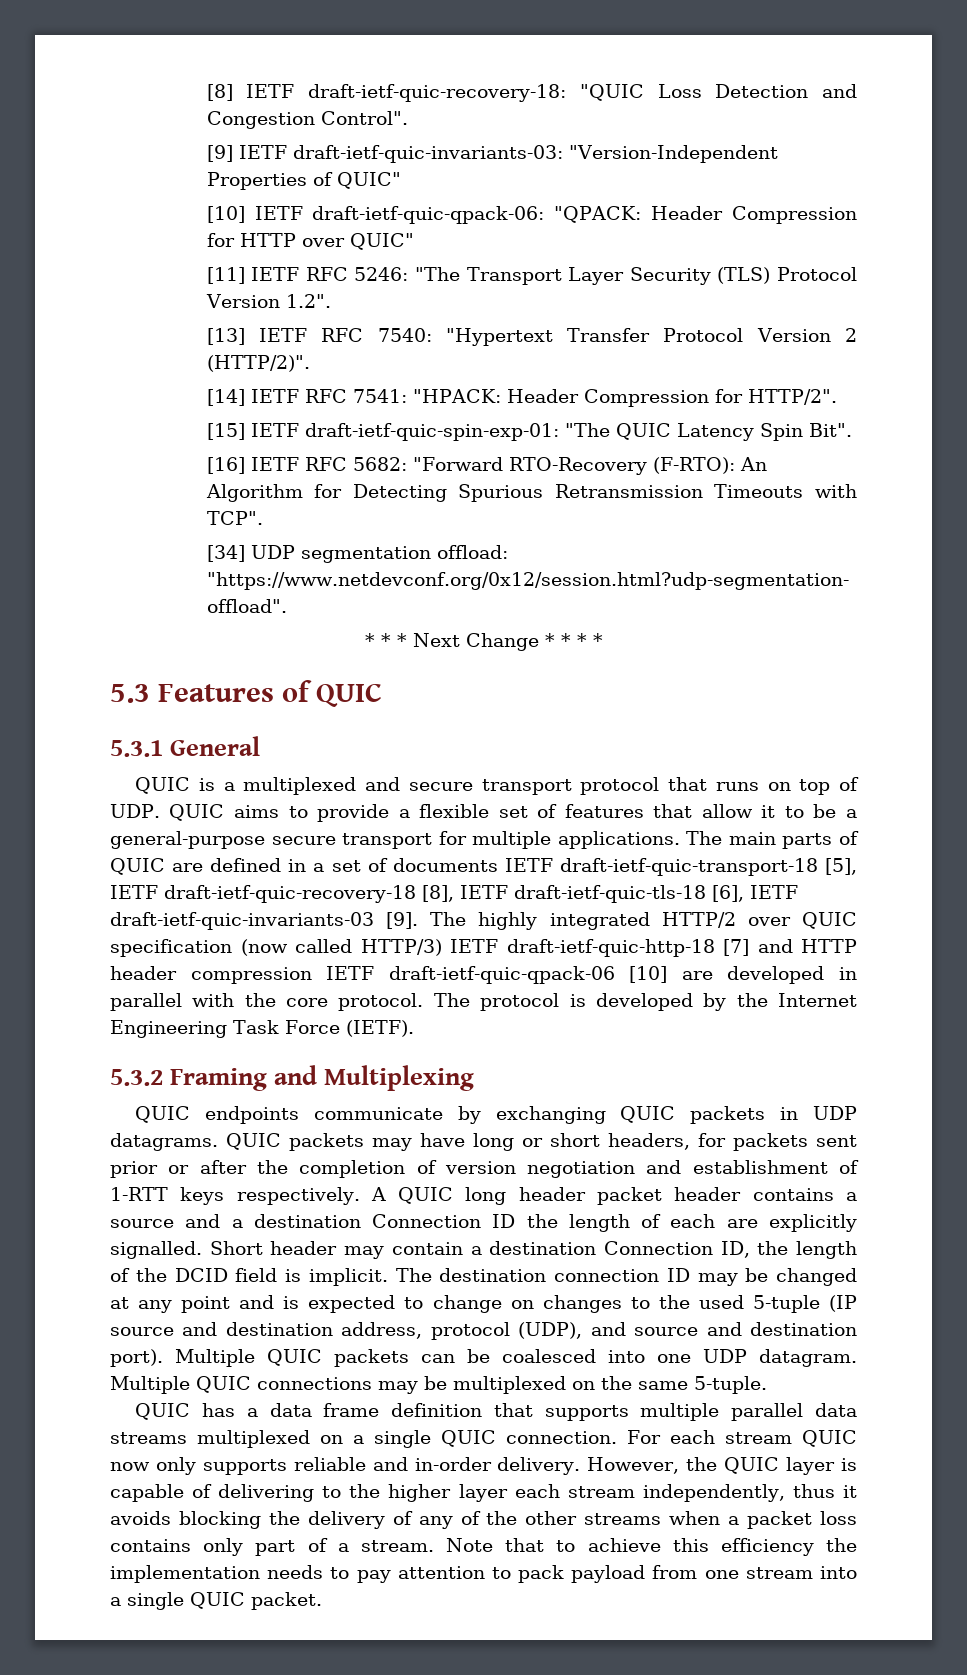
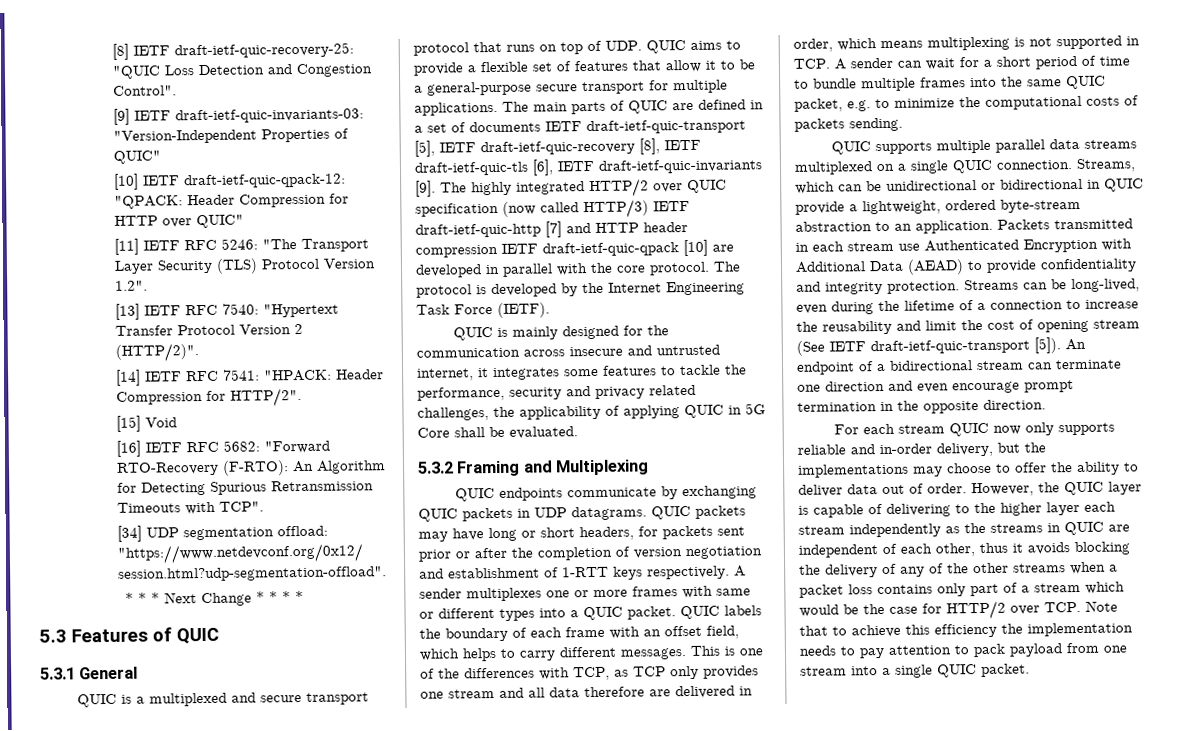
[308,84,567,102] draft-ietf-quic-recovery-18: -> [174,42,355,59] draft-ietf-quic-recovery-25:
[312,206,545,224] draft-ietf-quic-qpack-06: -> [184,173,347,189] draft-ietf-quic-qpack-12:
[250,423,852,441] IETF draft-ietf-quic-spin-exp-01: "The QUIC Latency Spin Bit". -> [145,417,178,428] Void
[559,858,818,876] draft-ietf-quic-transport-18 -> [586,119,746,135] draft-ietf-quic-transport
[164,885,416,903] draft-ietf-quic-recovery-18 -> [480,140,635,156] draft-ietf-quic-recovery
[513,885,706,903] draft-ietf-quic-tls-18 -> [414,161,529,176] draft-ietf-quic-tls
[110,912,374,930] draft-ietf-quic-invariants-03 -> [598,159,763,174] draft-ietf-quic-invariants
[506,939,715,957] draft-ietf-quic-http-18 -> [415,223,541,238] draft-ietf-quic-http
[388,966,615,984] draft-ietf-quic-qpack-06 -> [542,242,679,257] draft-ietf-quic-qpack
(414, 1028) none -> [452,325,669,341] [416,344,720,358] [417,364,747,381] [417,384,696,401] [417,403,766,421] [417,426,578,439] // QUIC is mainly designed for the communication across insecure and untrusted internet, it integrates some features to tackle the performance, security and privacy related challenges, the applicability of applying QUIC in 5G Core shall be evaluated.
[398,1187,858,1205] [110,1214,857,1232] [110,1241,858,1259] [110,1268,857,1286] [110,1295,857,1313] [110,1322,858,1340] [110,1349,857,1367] [110,1376,767,1394] [135,1403,533,1420] QUIC long header packet header contains a source and a destination Connection ID the length of each are explicitly signalled. Short header may contain a destination Connection ID, the length of the DCID field is implicit. The destination connection ID may be changed at any point and is expected to change on changes to the used 5-tuple (IP source and destination address, protocol (UDP), and source and destination port). Multiple QUIC packets can be coalesced into one UDP datagram. Multiple QUIC connections may be multiplexed on the same 5-tuple. // QUIC has a data frame definition that -> [419,585,751,602] [419,605,762,621] [419,625,739,642] [419,645,763,662] [420,665,759,681] [420,685,753,699] [793,35,1140,52] [793,55,1130,70] [794,75,1106,92] [794,95,1139,112] [794,117,903,132] [830,141,871,155] sender multiplexes one or more frames with same or different types into a QUIC packet. QUIC labels the boundary of each frame with an offset field, which helps to carry different messages. This is one of the differences with TCP, as TCP only provides one stream and all data therefore are delivered in order, which means multiplexing is not supported in TCP. A sender can wait for a short period of time to bundle multiple frames into the same QUIC packet, e.g. to minimize the computational costs of packets sending. // QUIC
(618, 1437) none -> [1076,158,1136,172] [795,178,1144,194] [795,198,1081,215] [795,218,1133,234] [795,238,1132,253] [795,258,1137,275] [796,278,1140,295] [796,299,1139,315] [796,319,1140,335] [796,337,1086,356] [796,359,1122,375] [797,380,1074,394] [797,399,1046,414] Streams, which can be unidirectional or bidirectional in QUIC provide a lightweight, ordered byte-stream abstraction to an application. Packets transmitted in each stream use Authenticated Encryption with Additional Data (AEAD) to provide confidentiality and integrity protection. Streams can be long-lived, even during the lifetime of a connection to increase the reusability and limit the cost of opening stream (See IETF draft-ietf-quic-transport [5]). An endpoint of a bidirectional stream can terminate one direction and even encourage prompt termination in the opposite direction. //
[497,1457,581,1475] delivery. -> [936,442,1046,457] [798,461,1139,478] [798,483,967,497] delivery, but the implementations may choose to offer the ability to deliver data out of order.
[642,1484,785,1502] independently, -> [849,521,1130,538] [798,543,975,558] independently as the streams in QUIC are independent of each other,
[360,1540,434,1552] stream. -> [1034,581,1125,594] [799,600,1081,620] stream which would be the case for HTTP/2 over TCP.

